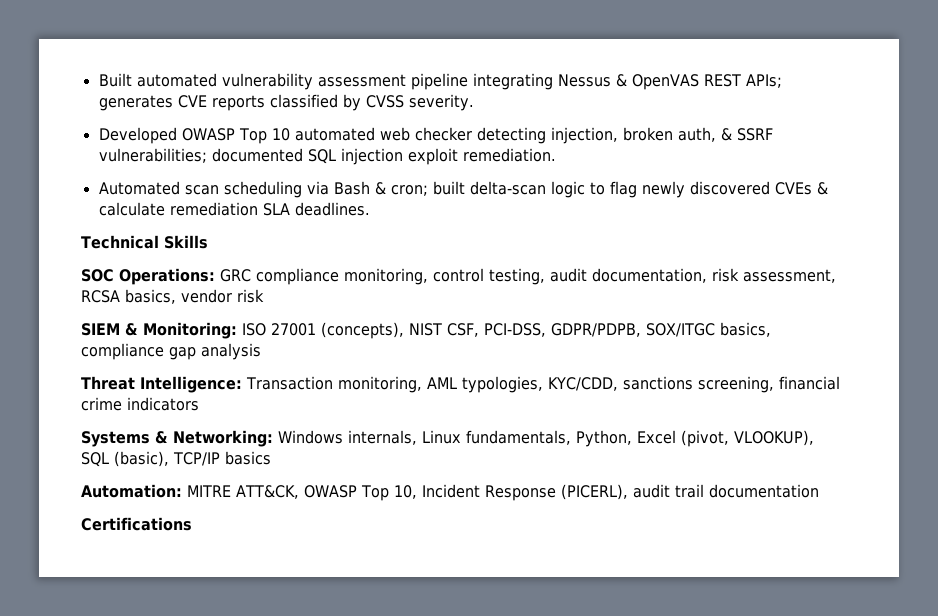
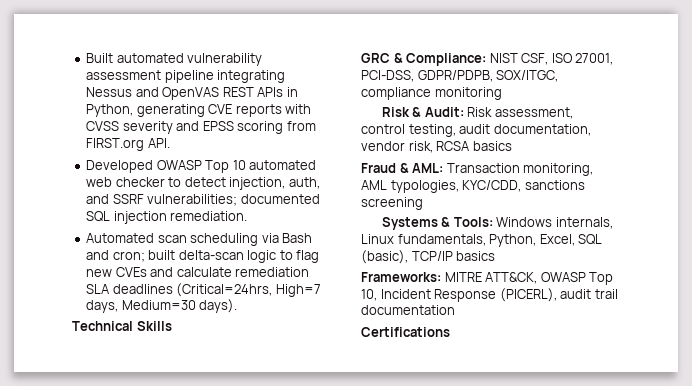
[615,74,627,87] & -> [135,87,159,97] and
[745,74,782,88] [98,94,474,111] APIs; generates CVE reports classified by CVSS severity. -> [257,87,298,97] [86,104,312,117] [86,121,316,134] [86,138,170,151] APIs in Python, generating CVE reports with CVSS severity and EPSS scoring from FIRST.org API.
[476,127,732,144] detecting injection, broken auth, & -> [168,177,320,190] [86,194,110,204] to detect injection, auth, and
[407,148,458,165] exploit -> (167, 217) none
[374,182,386,195] & -> [86,250,110,260] and
[641,181,828,198] [98,202,370,216] [81,235,208,249] [81,268,836,285] [81,289,264,304] [81,322,771,339] [81,343,261,360] [81,376,242,393] newly discovered CVEs & calculate remediation SLA deadlines. // Technical Skills // SOC Operations: GRC compliance monitoring, control testing, audit documentation, risk assessment, RCSA basics, vendor risk // SIEM & Monitoring: ISO 27001 (concepts), NIST CSF, PCI-DSS, GDPR/PDPB, SOX/ITGC basics, compliance gap analysis // Threat Intelligence: -> [86,267,310,277] [86,283,321,297] [86,299,238,313] [72,321,172,331] [361,53,614,66] [361,70,559,82] [361,87,502,100] [381,107,573,119] [361,124,591,137] [361,141,512,153] [361,163,444,173] new CVEs and calculate remediation SLA deadlines (Critical=24hrs, High=7 days, Medium=30 days). // Technical Skills // GRC & Compliance: NIST CSF, ISO 27001, PCI-DSS, GDPR/PDPB, SOX/ITGC, compliance monitoring // Risk & Audit: Risk assessment, control testing, audit documentation, vendor risk, RCSA basics // Fraud & AML:
[697,376,840,393] [81,397,199,411] screening, financial crime indicators -> [361,197,423,210] screening
[173,430,273,447] Networking: -> [453,217,493,227] Tools:
[637,430,814,447] Excel (pivot, VLOOKUP), -> [539,234,575,246] Excel,
[81,484,182,498] Automation: -> [361,272,441,282] Frameworks:

